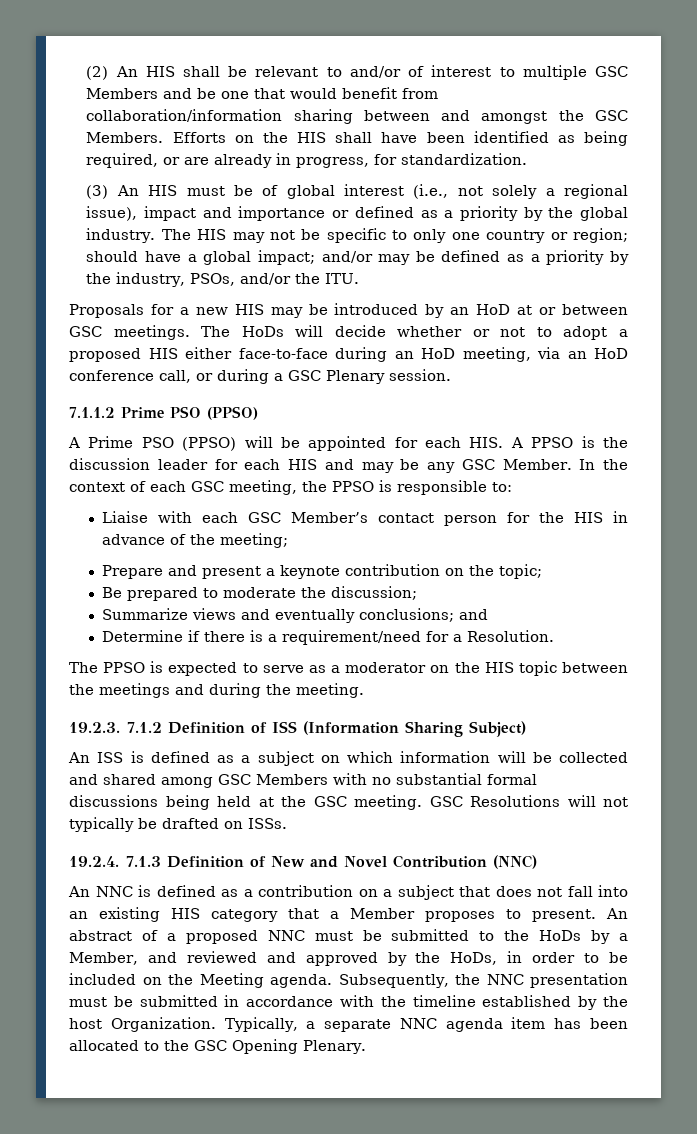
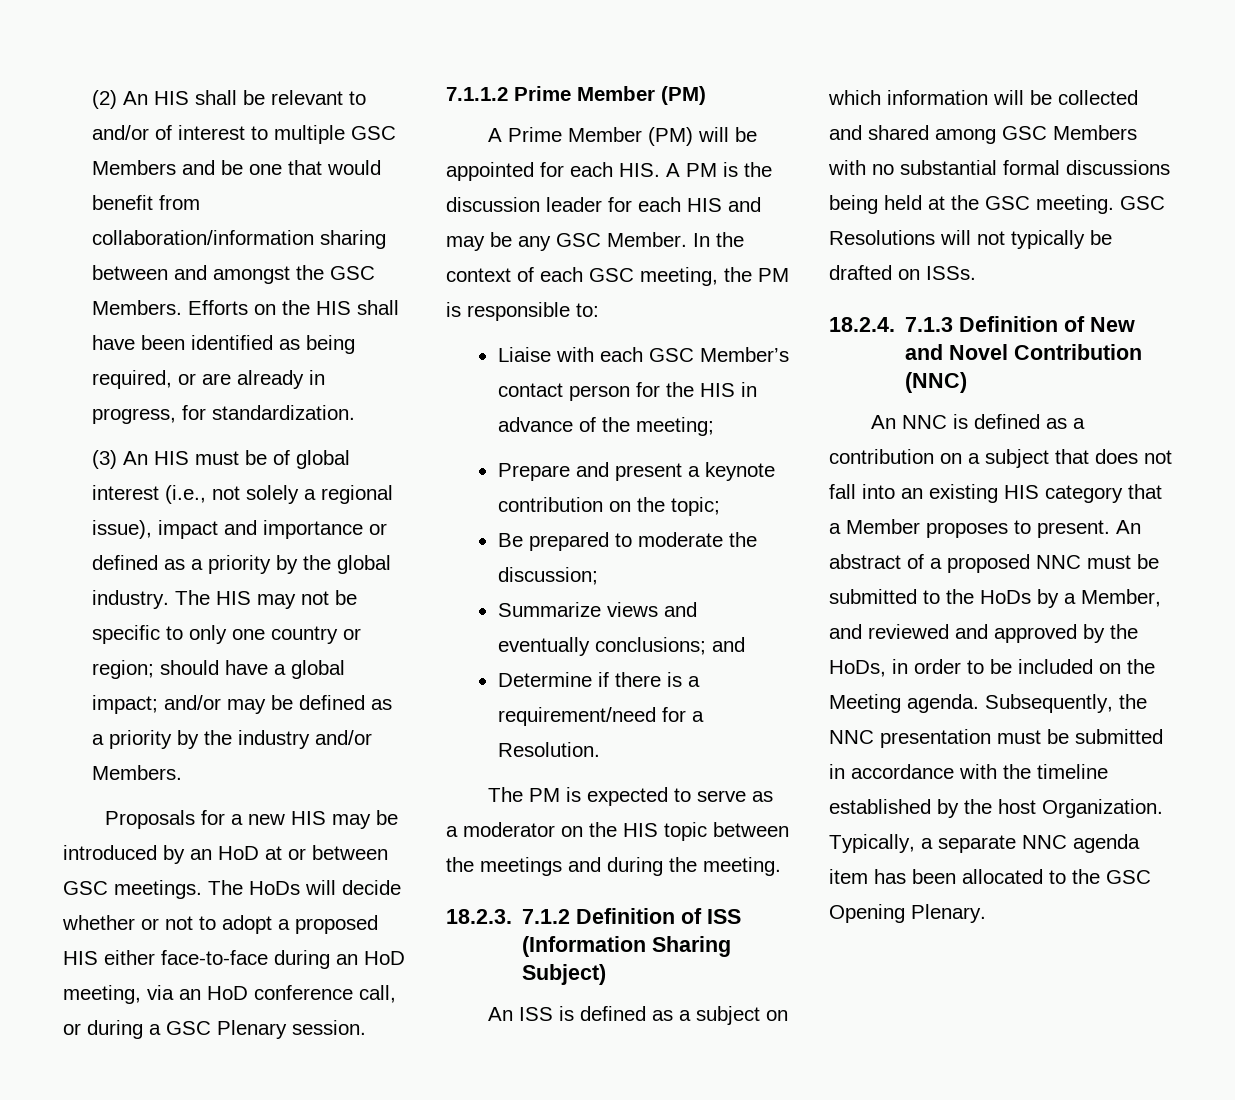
[116,272,360,287] industry, PSOs, and/or the ITU. -> [238,730,373,749] [92,765,183,780] industry and/or Members.
[170,406,258,420] PSO (PPSO) -> [577,86,706,105] Member (PM)
[141,437,237,451] PSO (PPSO) -> [568,127,694,146] Member (PM)
[531,437,574,448] PPSO -> [686,163,717,177] PM
[332,481,374,492] PPSO -> [758,268,789,282] PM
[103,662,146,673] PPSO -> [529,788,561,802] PM
[69,722,120,733] 19.2.3. -> [446,909,512,924] 18.2.3.
[69,856,119,867] 19.2.4. -> [829,317,895,332] 18.2.4.

